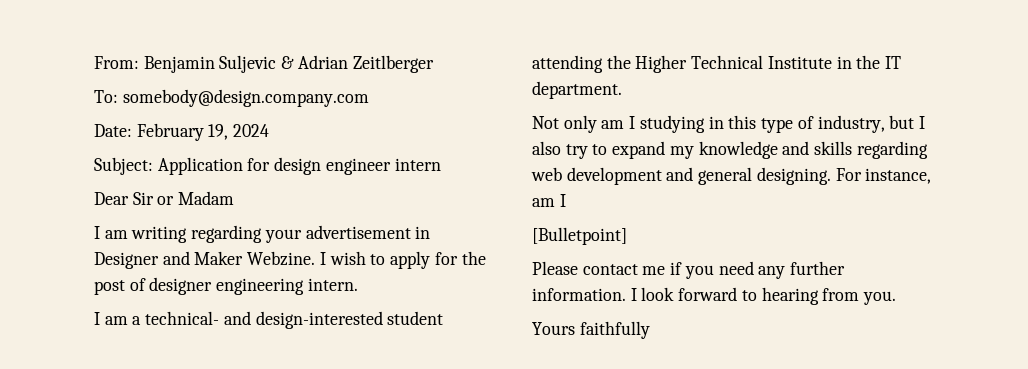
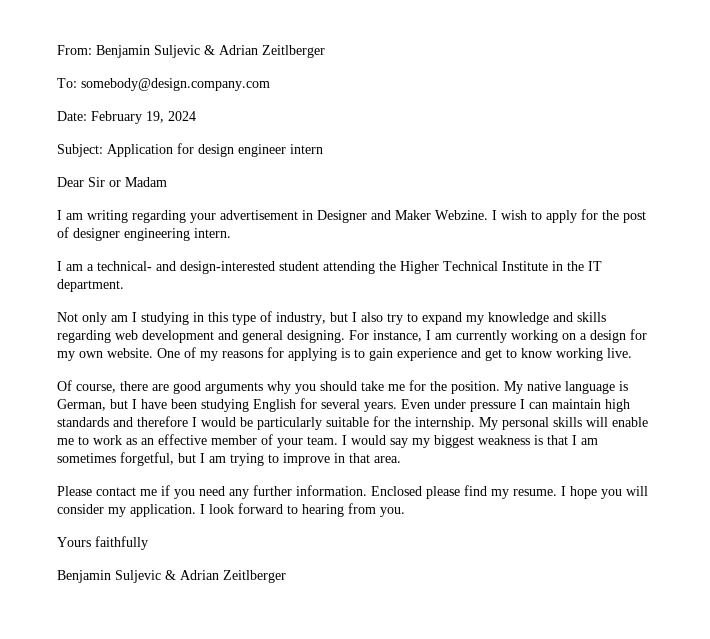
[532,194,566,207] [532,227,627,245] am I // [Bulletpoint] -> [426,329,647,343] [57,347,632,361] [57,380,628,394] [57,398,630,412] [57,416,648,430] [57,434,598,448] [57,452,401,466] I am currently working on a design for my own website. One of my reasons for applying is to gain experience and get to know working live. // Of course, there are good arguments why you should take me for the position. My native language is German, but I have been studying English for several years. Even under pressure I can maintain high standards and therefore I would be particularly suitable for the internship. My personal skills will enable me to work as an effective member of your team. I would say my biggest weakness is that I am sometimes forgetful, but I am trying to improve in that area.
(626, 294) none -> [371,485,648,499] [57,504,196,517] Enclosed please find my resume. I hope you will consider my application.
(650, 330) none -> [57,570,286,583] // Benjamin Suljevic & Adrian Zeitlberger

